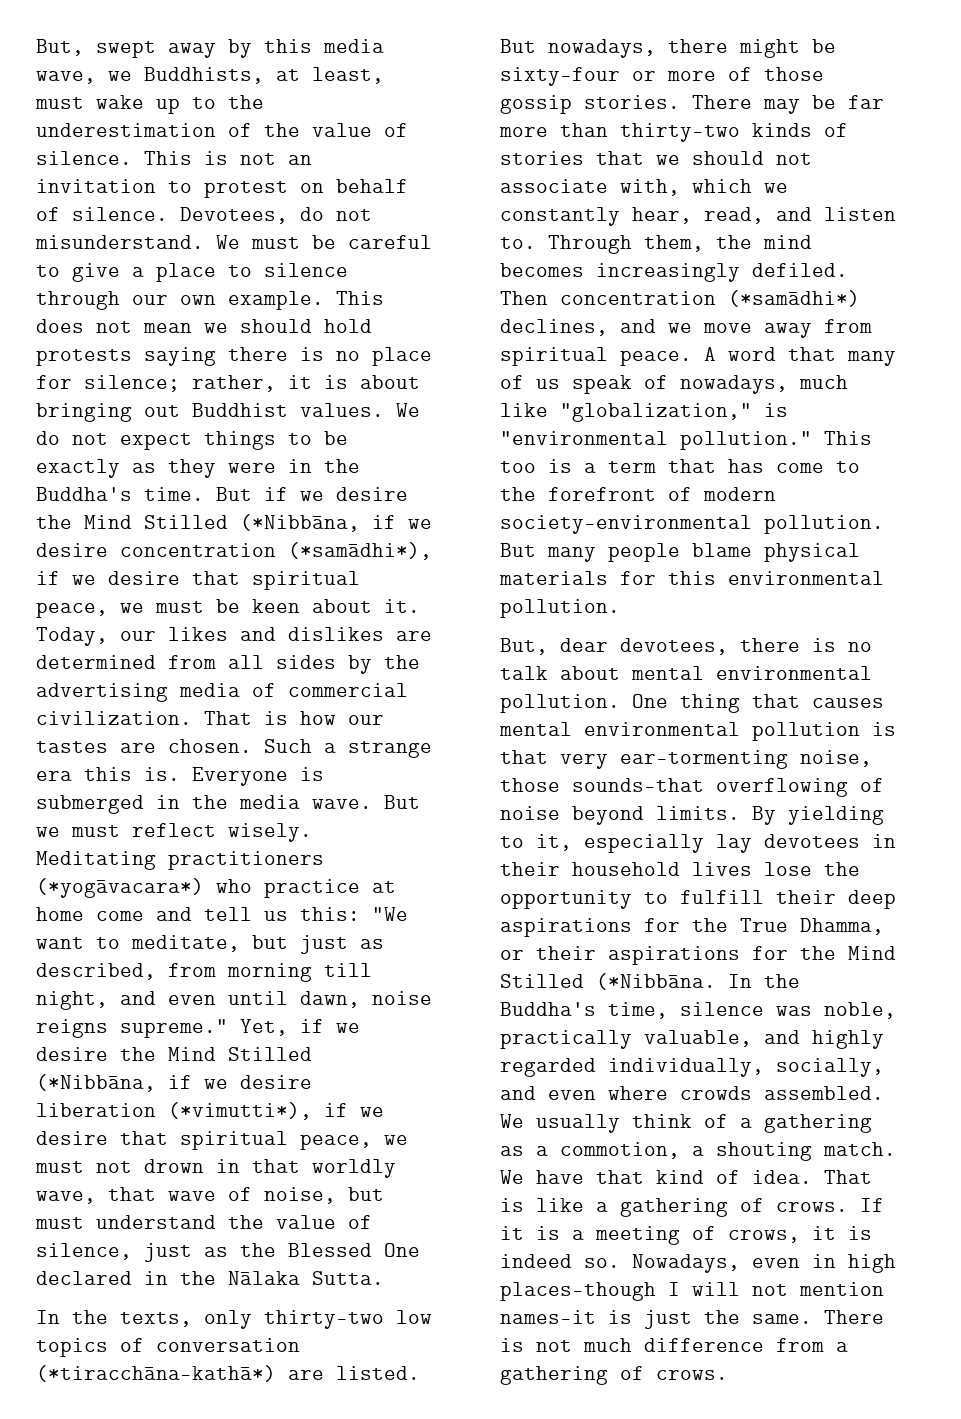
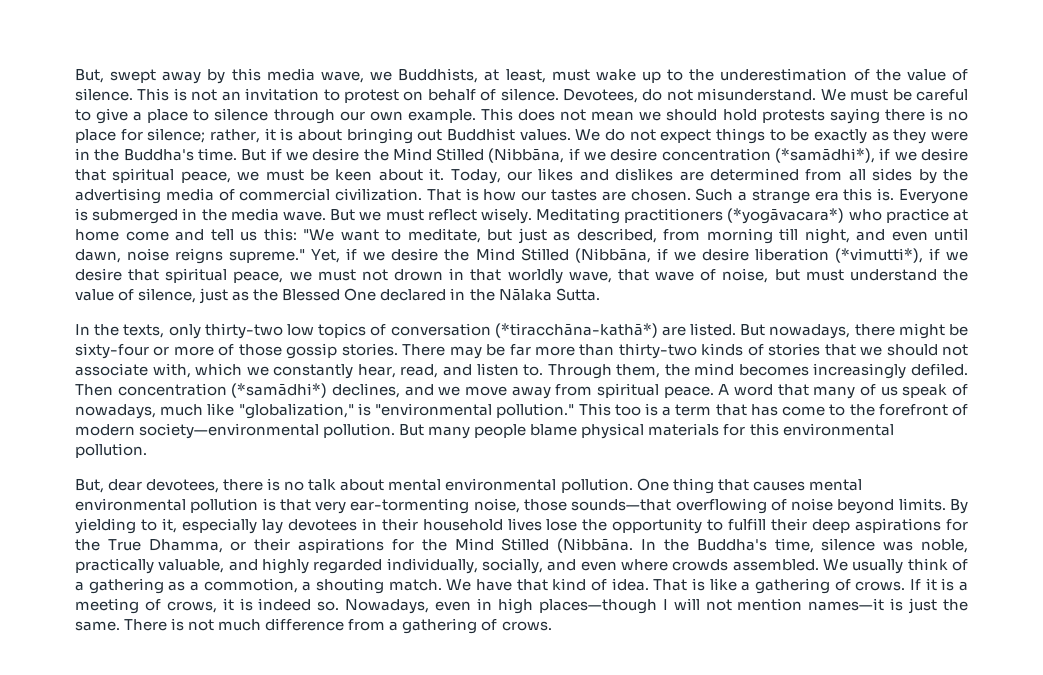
[240,514,360,532] (*Nibbāna, -> [488,148,565,163] (Nibbāna,
[36,1074,156,1092] (*Nibbāna, -> [574,248,651,263] (Nibbāna,
[596,973,716,990] (*Nibbāna. -> [557,538,634,553] (Nibbāna.

